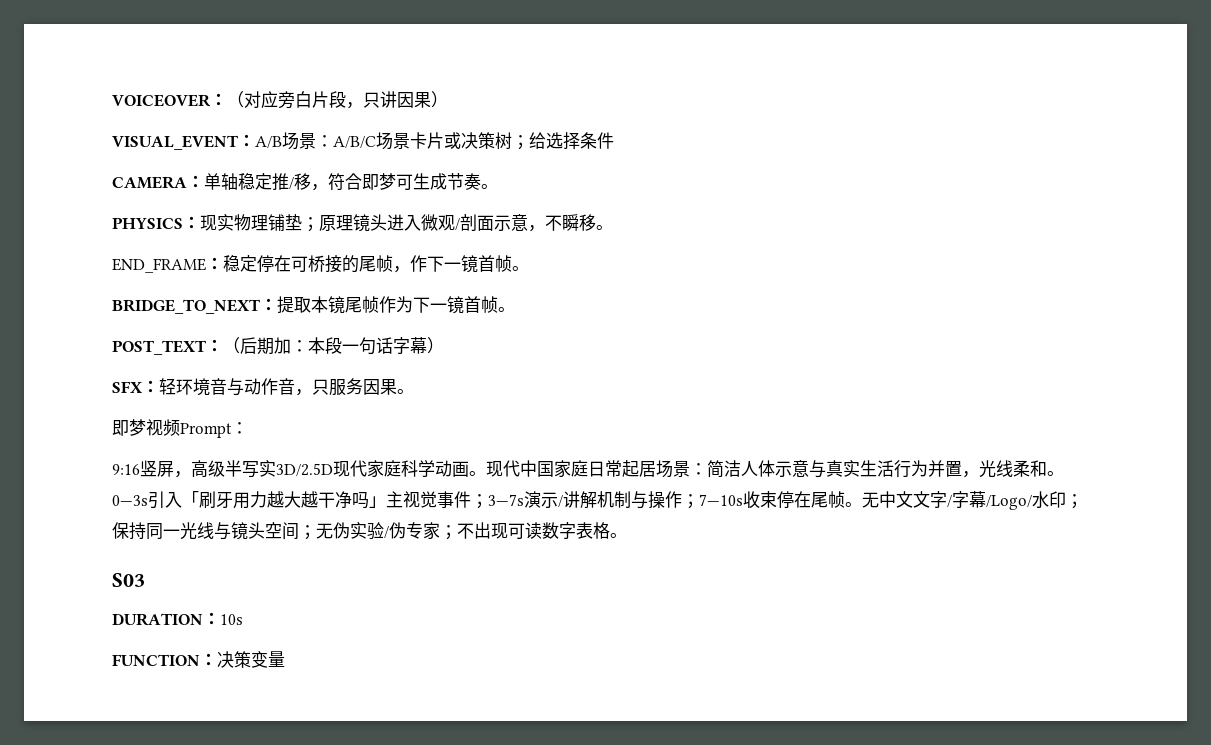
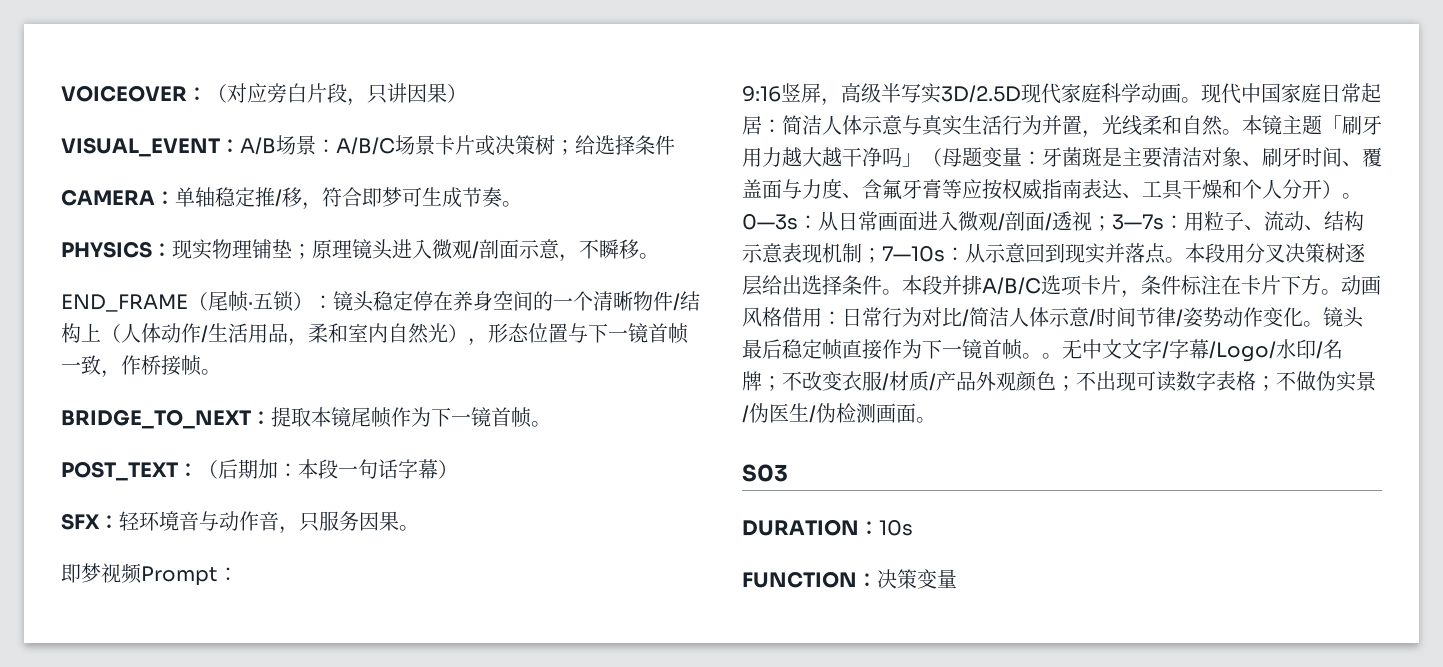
[206,255,495,273] ：稳定停在可桥接的尾帧，作下一镜首 -> [188,291,700,312] [61,323,689,346] [61,355,181,378] （尾帧·五锁）：镜头稳定停在养身空间的一个清晰物件/结构上（人体动作/生活用品，柔和室内自然光），形态位置与下一镜首帧一致，作桥接
[656,460,690,478] 场景 -> (762, 125) none
[1047,471,1064,476] [112,491,182,509] 。0—3s引入 -> [1182,115,1322,136] 自然。本镜主题
[386,491,845,509] 主视觉事件；3—7s演示/讲解机制与操作；7—10s收束停在尾帧 -> [922,147,1382,168] [742,178,1362,200] [742,211,1364,231] [742,243,1366,264] [742,275,1381,298] [742,307,1364,328] [742,339,1042,360] （母题变量：牙菌斑是主要清洁对象、刷牙时间、覆盖面与力度、含氟牙膏等应按权威指南表达、工具干燥和个人分开）。0—3s：从日常画面进入微观/剖面/透视；3—7s：用粒子、流动、结构示意表现机制；7—10s：从示意回到现实并落点。本段用分叉决策树逐层给出选择条件。本段并排A/B/C选项卡片，条件标注在卡片下方。动画风格借用：日常行为对比/简洁人体示意/时间节律/姿势动作变化。镜头最后稳定帧直接作为下一镜首帧。
[1066,494,1083,509] [112,522,440,540] ；保持同一光线与镜头空间；无伪实验/伪专家 -> [1316,339,1343,359] [742,371,1056,392] /名牌；不改变衣服/材质/产品外观颜色
(610, 530) none -> [1256,371,1376,392] [742,403,916,423] ；不做伪实景/伪医生/伪检测画面

